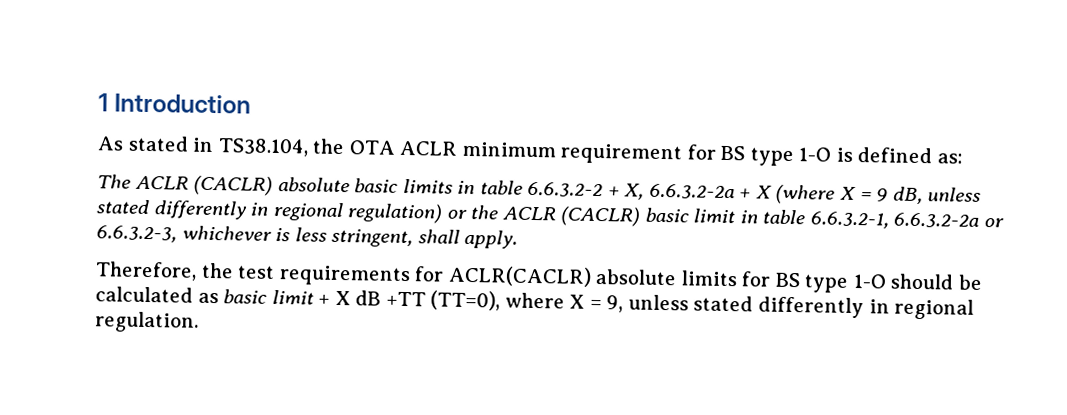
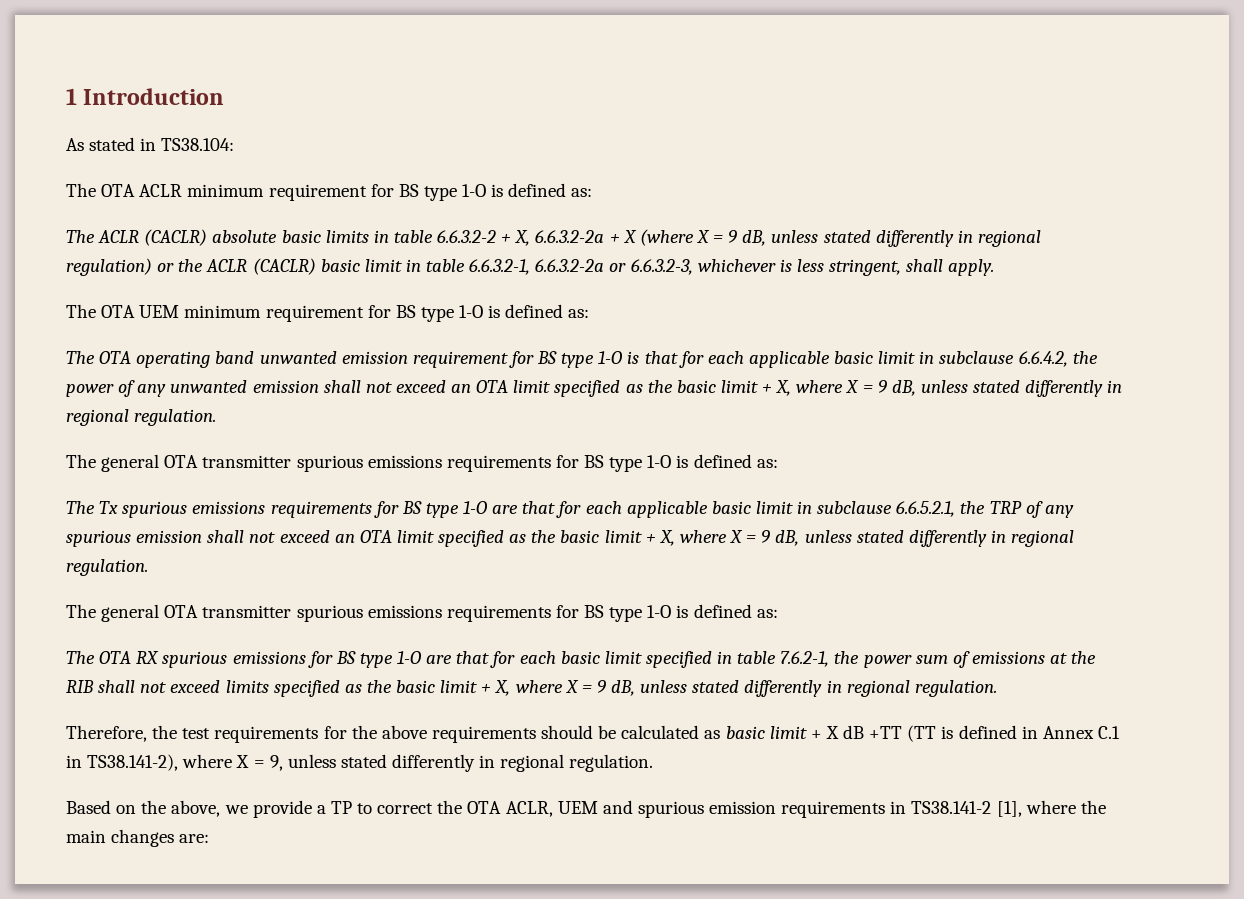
[217,138,346,157] TS38.104, the -> [161,138,235,151] [66,183,96,197] TS38.104: // The
(519, 239) none -> [66,304,590,322] [66,351,1098,368] [66,380,1123,397] [66,409,217,426] [66,454,778,472] [66,501,1074,518] [66,530,1075,547] [66,559,148,576] [66,604,778,622] [66,651,1097,668] [66,680,997,697] // The OTA UEM minimum requirement for BS type 1-O is defined as: // The OTA operating band unwanted emission requirement for BS type 1-O is that for each applicable basic limit in subclause 6.6.4.2, the power of any unwanted emission shall not exceed an OTA limit specified as the basic limit + X, where X = 9 dB, unless stated differently in regional regulation. // The general OTA transmitter spurious emissions requirements for BS type 1-O is defined as: // The Tx spurious emissions requirements for BS type 1-O are that for each applicable basic limit in subclause 6.6.5.2.1, the TRP of any spurious emission shall not exceed an OTA limit specified as the basic limit + X, where X = 9 dB, unless stated differently in regional regulation. // The general OTA transmitter spurious emissions requirements for BS type 1-O is defined as: // The OTA RX spurious emissions for BS type 1-O are that for each basic limit specified in table 7.6.2-1, the power sum of emissions at the RIB shall not exceed limits specified as the basic limit + X, where X = 9 dB, unless stated differently in regional regulation.
[447,265,887,293] ACLR(CACLR) absolute limits for BS type 1-O -> [351,725,536,743] the above requirements
[430,290,501,311] (TT=0), -> [907,725,1120,742] [66,754,179,771] (TT is defined in Annex C.1 in TS38.141-2),
(199, 322) none -> [66,800,1106,818] [66,829,210,847] // Based on the above, we provide a TP to correct the OTA ACLR, UEM and spurious emission requirements in TS38.141-2 [1], where the main changes are:

